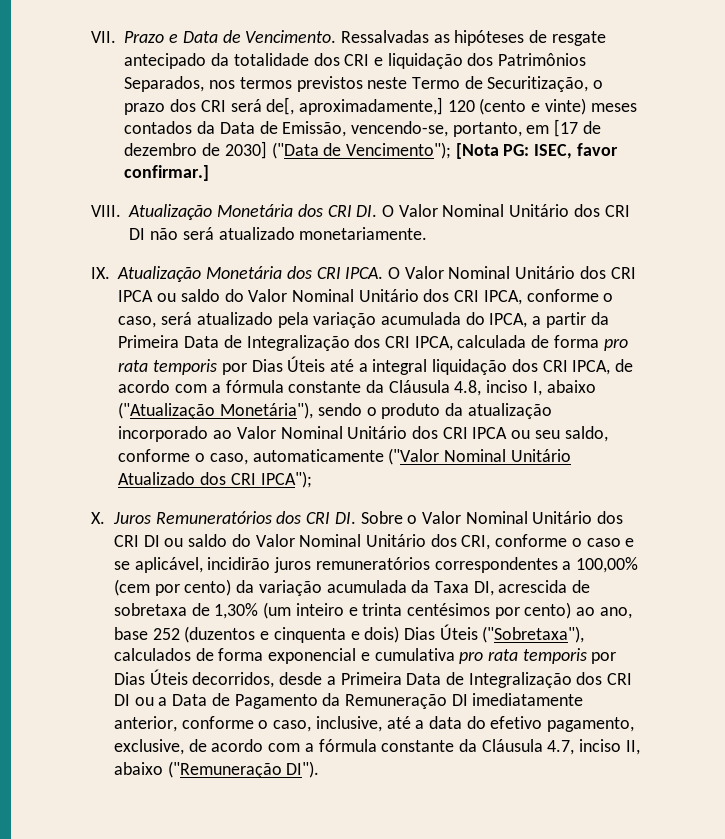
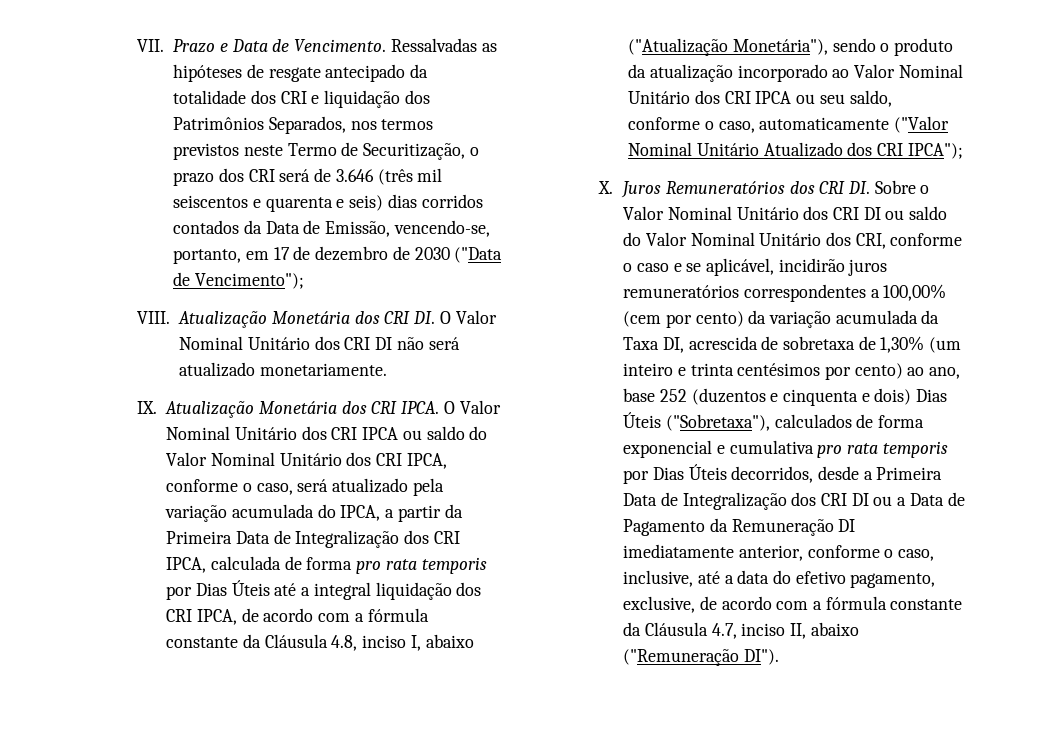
[266,97,637,115] de[, aproximadamente,] 120 (cento e vinte) meses -> [314,168,443,185] [173,194,483,212] de 3.646 (três mil seiscentos e quarenta e seis) dias corridos
[554,119,579,137] [17 -> [273,247,290,260] 17
[224,141,267,159] 2030] -> [414,247,450,260] 2030
[455,143,618,159] [124,165,210,181] [Nota PG: ISEC, favor confirmar.] -> (304, 281) none

